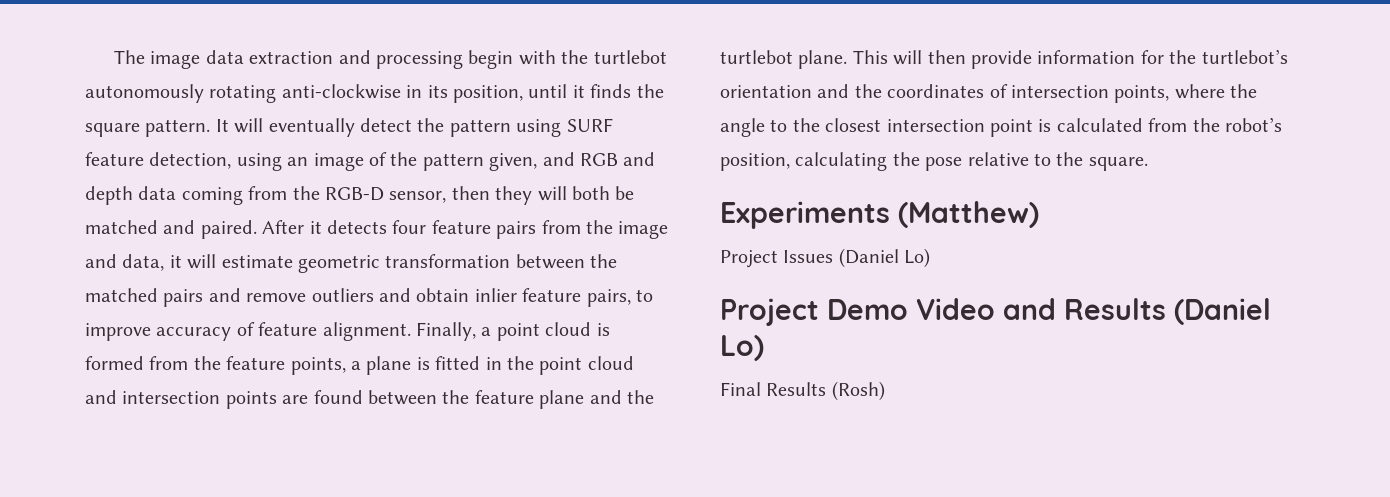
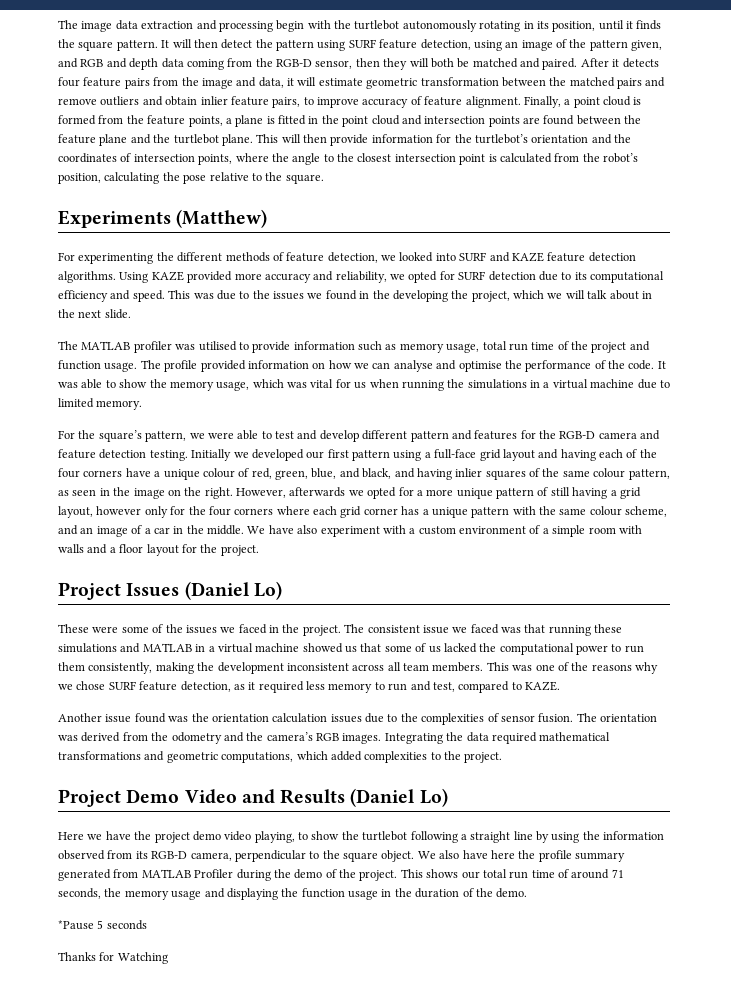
[281,84,401,99] anti-clockwise -> (521, 26) none
[268,118,355,137] eventually -> [193,39,218,48] then
[720,248,931,268] Project Issues (Daniel Lo) -> [58,252,636,264] [58,271,664,283] [58,290,652,302] [58,309,131,319] [58,341,650,353] [58,360,666,372] [58,379,670,391] [58,398,143,410] [58,430,661,442] [58,449,657,461] [58,468,670,480] [58,487,641,499] [58,506,668,518] [58,525,642,537] [58,544,259,556] [58,581,282,600] [58,624,623,636] [58,643,644,655] [58,662,658,674] [58,681,560,693] [58,713,657,725] [58,732,611,744] [58,751,503,763] For experimenting the different methods of feature detection, we looked into SURF and KAZE feature detection algorithms. Using KAZE provided more accuracy and reliability, we opted for SURF detection due to its computational efficiency and speed. This was due to the issues we found in the developing the project, which we will talk about in the next slide. // The MATLAB profiler was utilised to provide information such as memory usage, total run time of the project and function usage. The profile provided information on how we can analyse and optimise the performance of the code. It was able to show the memory usage, which was vital for us when running the simulations in a virtual machine due to limited memory. // For the square’s pattern, we were able to test and develop different pattern and features for the RGB-D camera and feature detection testing. Initially we developed our first pattern using a full-face grid layout and having each of the four corners have a unique colour of red, green, blue, and black, and having inlier squares of the same colour pattern, as seen in the image on the right. However, afterwards we opted for a more unique pattern of still having a grid layout, however only for the four corners where each grid corner has a unique pattern with the same colour scheme, and an image of a car in the middle. We have also experiment with a custom environment of a simple room with walls and a floor layout for the project. // Project Issues (Daniel Lo) // These were some of the issues we faced in the project. The consistent issue we faced was that running these simulations and MATLAB in a virtual machine showed us that some of us lacked the computational power to run them consistently, making the development inconsistent across all team members. This was one of the reasons why we chose SURF feature detection, as it required less memory to run and test, compared to KAZE. // Another issue found was the orientation calculation issues due to the complexities of sensor fusion. The orientation was derived from the odometry and the camera’s RGB images. Integrating the data required mathematical transformations and geometric computations, which added complexities to the project.
[720,381,885,401] Final Results (Rosh) -> [58,831,665,843] [58,850,625,862] [58,869,624,881] [58,888,528,900] [58,920,147,930] [58,952,168,964] Here we have the project demo video playing, to show the turtlebot following a straight line by using the information observed from its RGB-D camera, perpendicular to the square object. We also have here the profile summary generated from MATLAB Profiler during the demo of the project. This shows our total run time of around 71 seconds, the memory usage and displaying the function usage in the duration of the demo. // *Pause 5 seconds // Thanks for Watching

